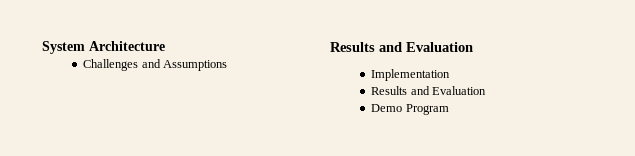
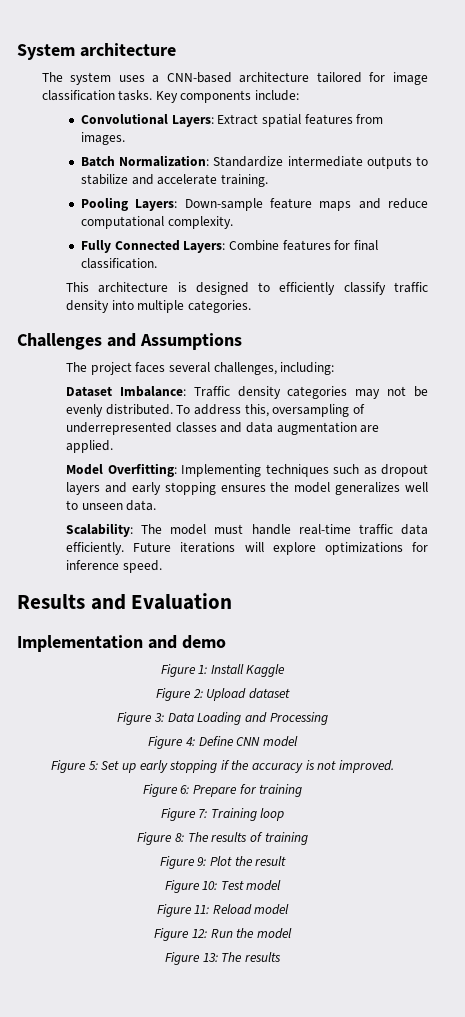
[89,41,165,51] [83,59,228,71] [330,42,473,52] [371,69,451,81] [371,86,487,95] [371,104,449,115] Architecture // Challenges and Assumptions // Results and Evaluation // Implementation // Results and Evaluation // Demo Program -> [79,43,176,57] [41,72,428,85] [41,90,300,103] [80,113,384,127] [80,132,125,145] [80,155,429,169] [80,174,268,187] [80,197,429,211] [80,216,233,229] [80,240,378,253] [80,258,157,269] [66,282,428,295] [66,300,252,313] [17,333,242,350] [66,362,335,375] [66,386,428,399] [66,404,365,417] [66,422,380,435] [66,440,114,453] [66,463,428,477] [66,482,428,495] [66,500,157,511] [66,523,429,537] [66,542,429,555] [66,560,162,573] [17,593,233,610] [17,635,226,652] [160,664,286,677] [156,688,290,701] [117,712,328,725] [148,736,298,749] [50,760,395,773] [142,784,303,797] [160,808,285,821] [137,832,308,845] [159,856,287,869] [164,880,282,893] [156,904,290,917] [154,928,292,941] [165,952,281,965] architecture // The system uses a CNN-based architecture tailored for image classification tasks. Key components include: // Convolutional Layers: Extract spatial features from images. // Batch Normalization: Standardize intermediate outputs to stabilize and accelerate training. // Pooling Layers: Down-sample feature maps and reduce computational complexity. // Fully Connected Layers: Combine features for final classification. // This architecture is designed to efficiently classify traffic density into multiple categories. // Challenges and Assumptions // The project faces several challenges, including: // Dataset Imbalance: Traffic density categories may not be evenly distributed. To address this, oversampling of underrepresented classes and data augmentation are applied. // Model Overfitting: Implementing techniques such as dropout layers and early stopping ensures the model generalizes well to unseen data. // Scalability: The model must handle real-time traffic data efficiently. Future iterations will explore optimizations for inference speed. // Results and Evaluation // Implementation and demo // Figure 1: Install Kaggle // Figure 2: Upload dataset // Figure 3: Data Loading and Processing // Figure 4: Define CNN model // Figure 5: Set up early stopping if the accuracy is not improved. // Figure 6: Prepare for training // Figure 7: Training loop // Figure 8: The results of training // Figure 9: Plot the result // Figure 10: Test model // Figure 11: Reload model // Figure 12: Run the model // Figure 13: The results

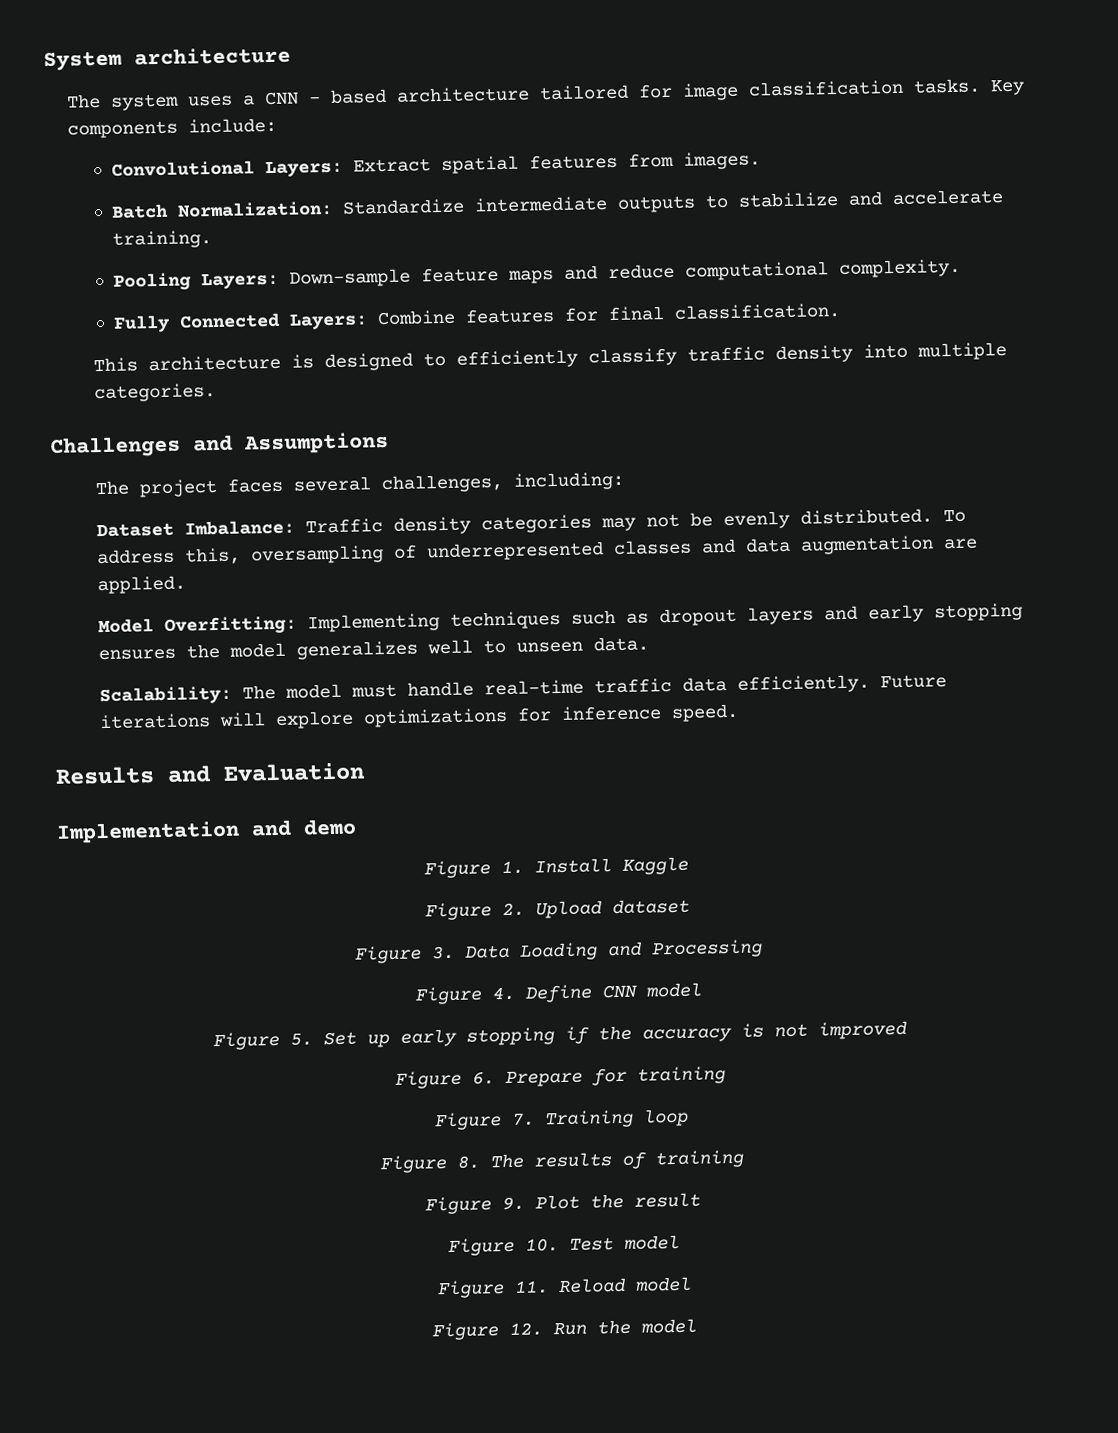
[166,72,232,83] CNN-based -> [263,88,387,106] CNN – based
[198,665,208,674] 1: -> [501,860,524,875] 1.
[192,689,203,698] 2: -> [502,902,525,917] 2.
[154,713,165,722] 3: -> [431,945,455,960] 3.
[185,737,195,746] 4: -> [492,986,515,1001] 4.
[88,761,98,770] 5: -> [289,1033,313,1046] 5.
[339,760,395,773] [142,784,190,797] improved. // Figure 6: -> [817,1020,907,1040] [395,1070,495,1089] improved // Figure 6.
[198,809,208,818] 7: -> [510,1113,535,1126] 7.
[175,833,185,842] 8: -> [456,1155,480,1169] 8.
[197,857,207,866] 9: -> [501,1196,525,1211] 9.
[202,881,218,890] 10: -> [524,1238,559,1252] 10.
[194,905,210,914] 11: -> [513,1280,549,1294] 11.
[191,929,207,938] 12: -> [509,1322,543,1336] 12.
[165,952,281,965] // Figure 13: The results -> (697, 1326) none

